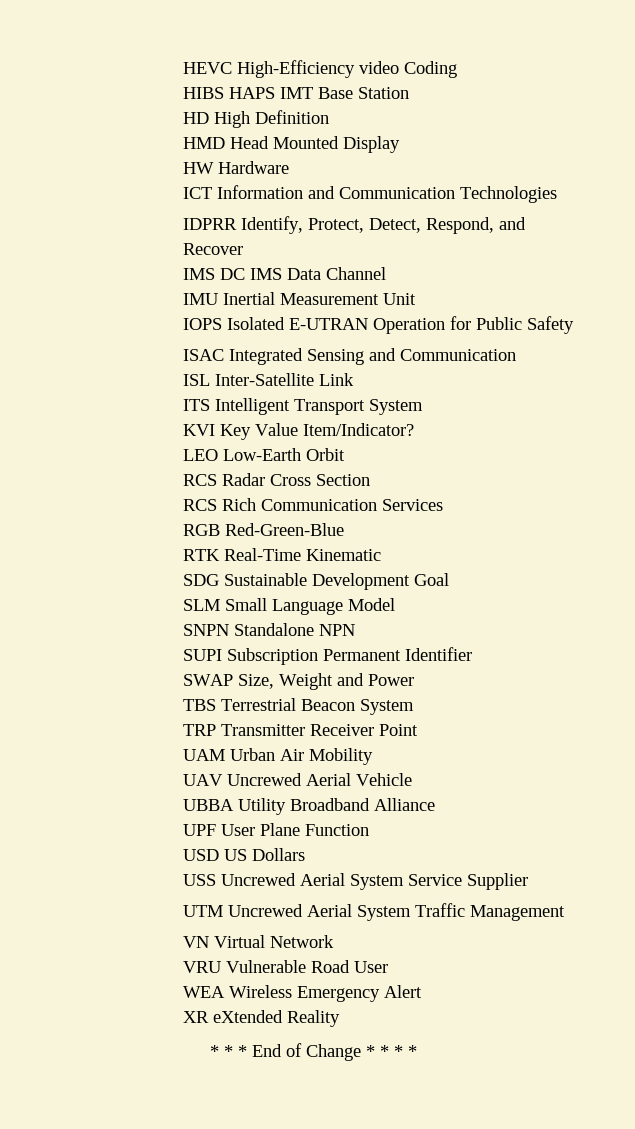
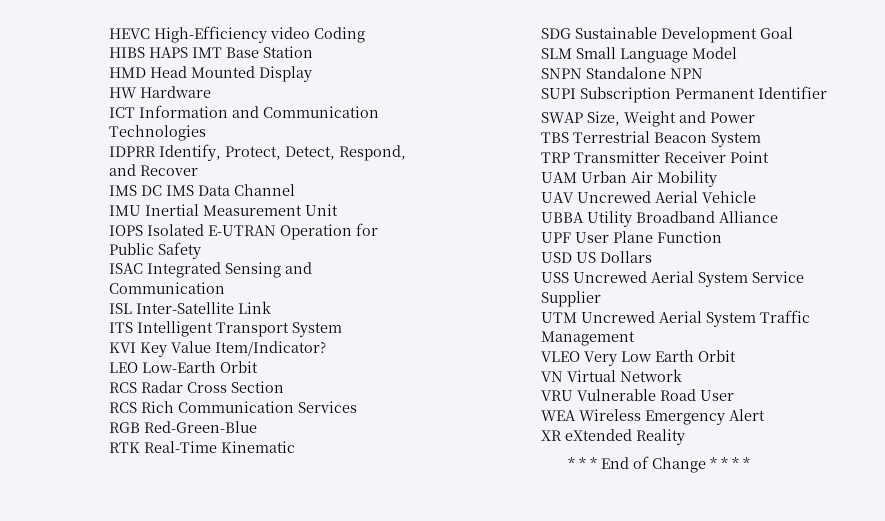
[183,110,330,128] // HD High Definition -> (314, 52) none
(566, 913) none -> [541,350,737,366] // VLEO Very Low Earth Orbit

